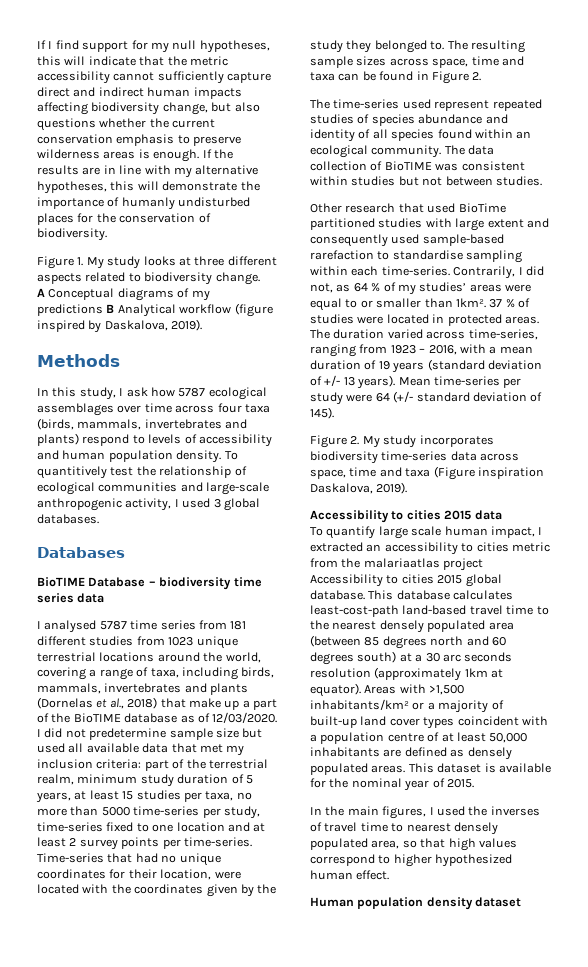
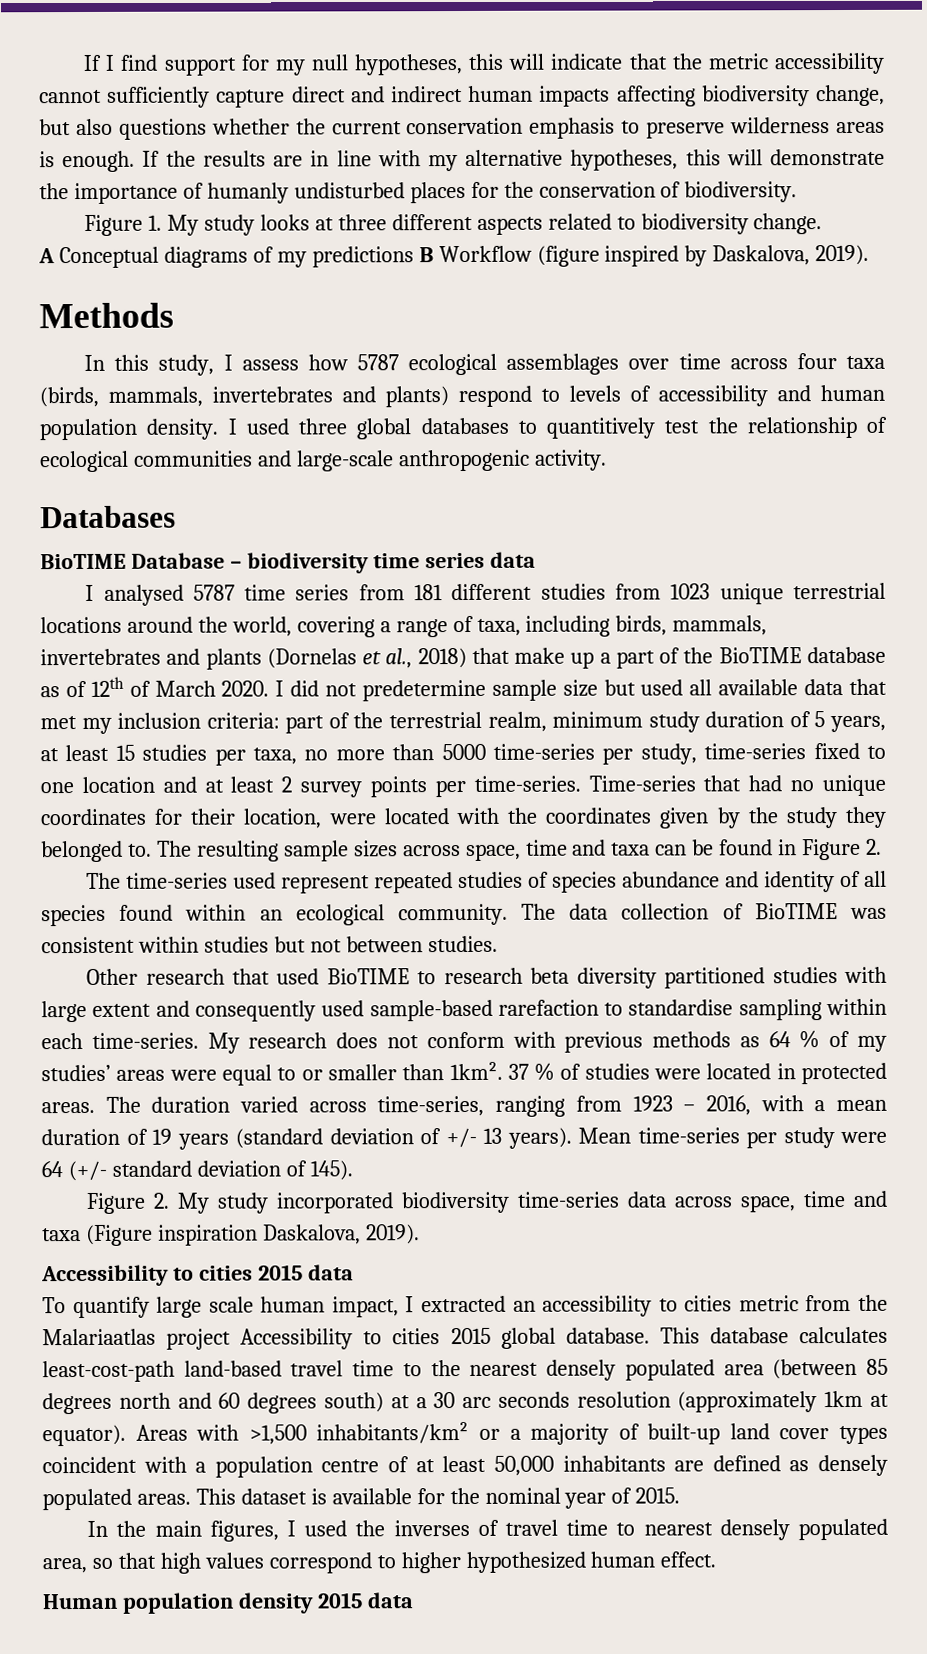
[117,304,232,317] Analytical workflow -> [438,245,532,263] Workflow
[126,387,148,397] ask -> [241,359,299,371] assess
[224,451,238,460] To -> [227,417,537,440] I used three global databases to
[125,498,260,511] [37,514,99,524] activity, I used 3 global databases. -> [534,449,607,471] activity.
[212,712,278,723] 12/03/2020. -> [90,676,270,697] 12th of March 2020.
[458,203,506,213] BioTime -> [326,967,657,989] BioTIME to research beta diversity
[453,266,544,279] [310,283,333,293] Contrarily, I did not, -> [207,1031,732,1054] My research does not conform with previous methods
[419,435,494,447] incorporates -> [276,1192,395,1214] incorporated
[363,558,440,568] malariaatlas -> [42,1328,156,1346] Malariaatlas
[475,897,522,907] dataset -> [317,1592,414,1609] 2015 data

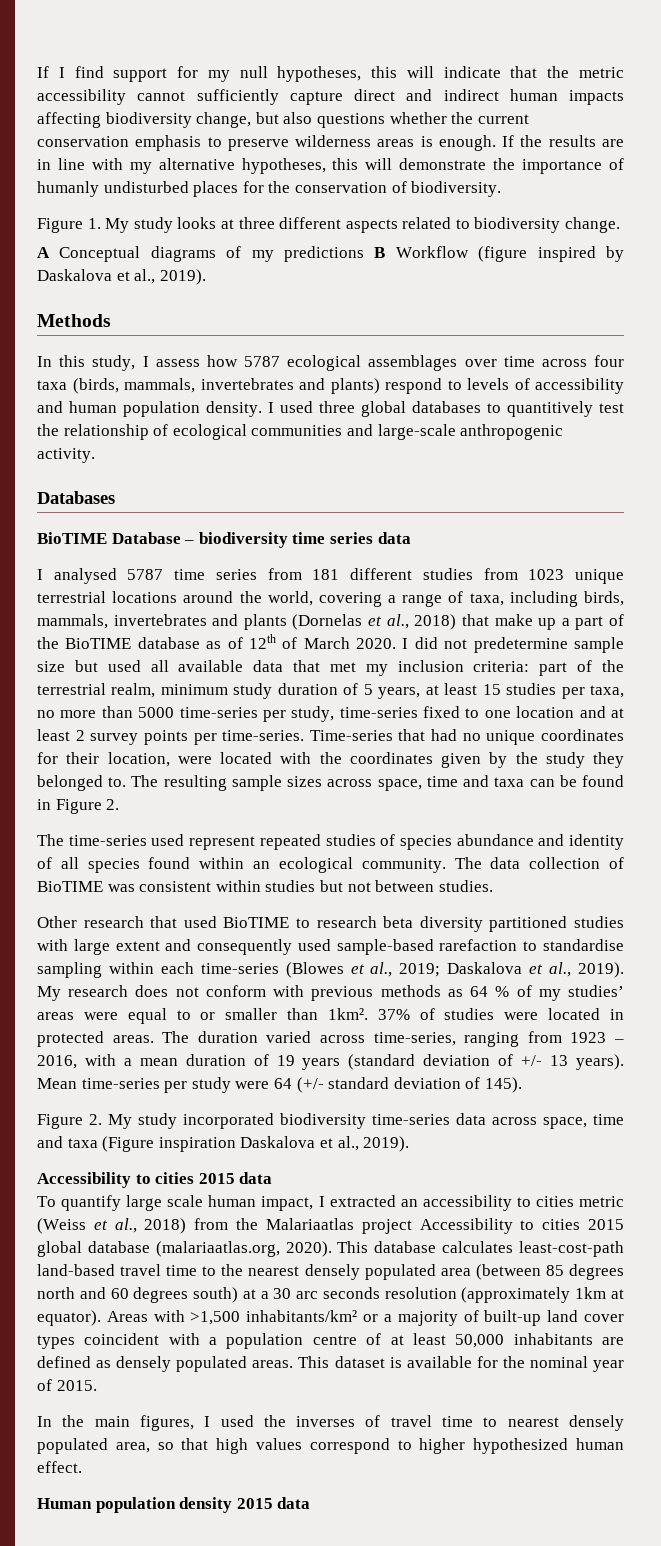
[712,245,811,266] Daskalova, -> [37,269,156,284] Daskalova et al.,
[91,1032,199,1049] time-series. -> [200,962,625,978] time-series (Blowes et al., 2019; Daskalova et al., 2019).
[507,1062,556,1081] 37 % -> [377,1009,410,1020] 37%
[262,1224,361,1245] Daskalova, -> [240,1136,359,1151] Daskalova et al.,
(799, 1303) none -> [37,1218,187,1234] (Weiss et al., 2018)
[565,1327,650,1344] database. -> [87,1241,332,1257] database (malariaatlas.org, 2020).

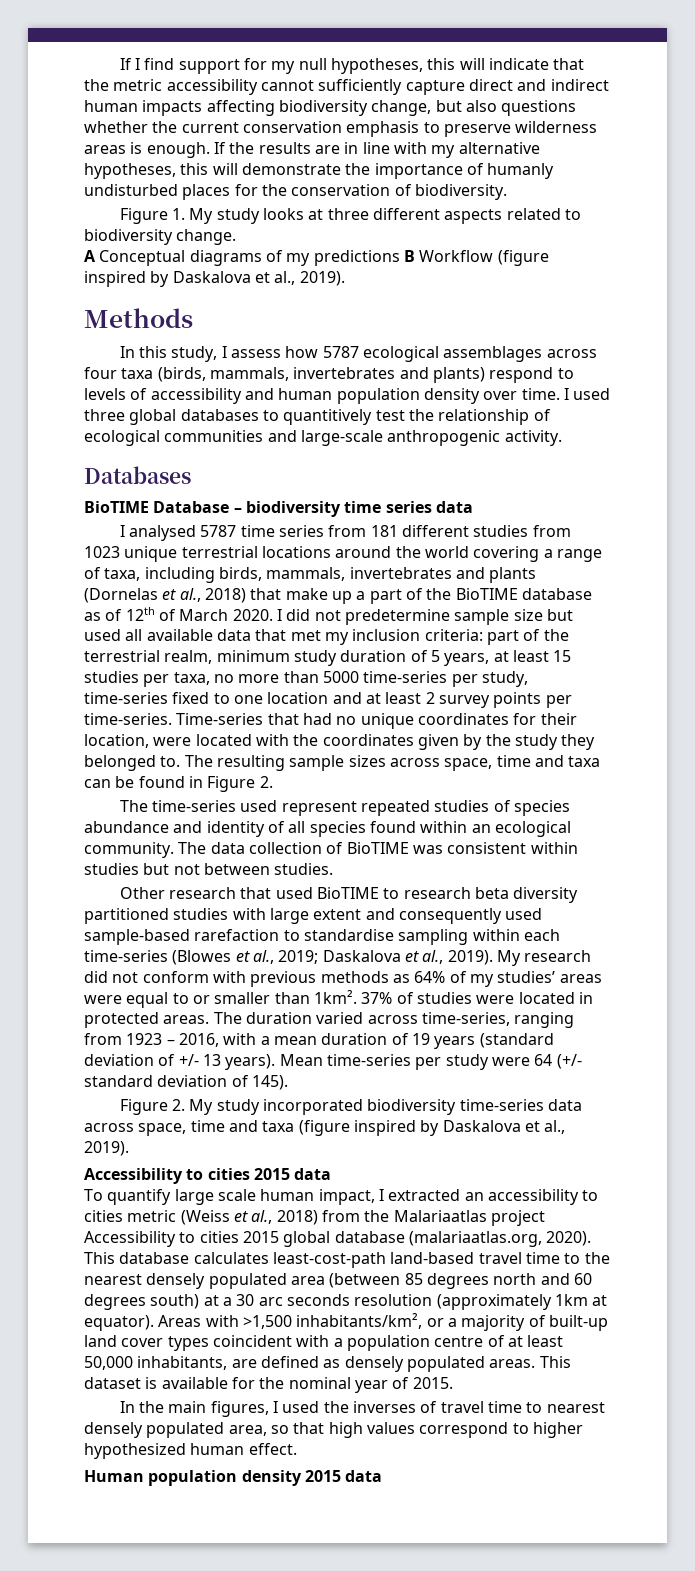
[464,356,535,367] over time -> (543, 354) none
[206,401,262,417] density. -> [423,388,560,404] density over time.
[267,591,313,606] world, -> [424,546,469,558] world
[135,985,169,997] does -> [84,971,108,983] did
[470,986,510,997] 64 % -> [414,971,446,983] 64%
[102,1136,236,1152] (Figure inspiration -> [298,1120,440,1136] (figure inspired by
[246,1310,358,1322] inhabitants/km² -> [296,1313,423,1329] inhabitants/km²,
[513,1333,593,1345] inhabitants -> [137,1356,228,1370] inhabitants,

